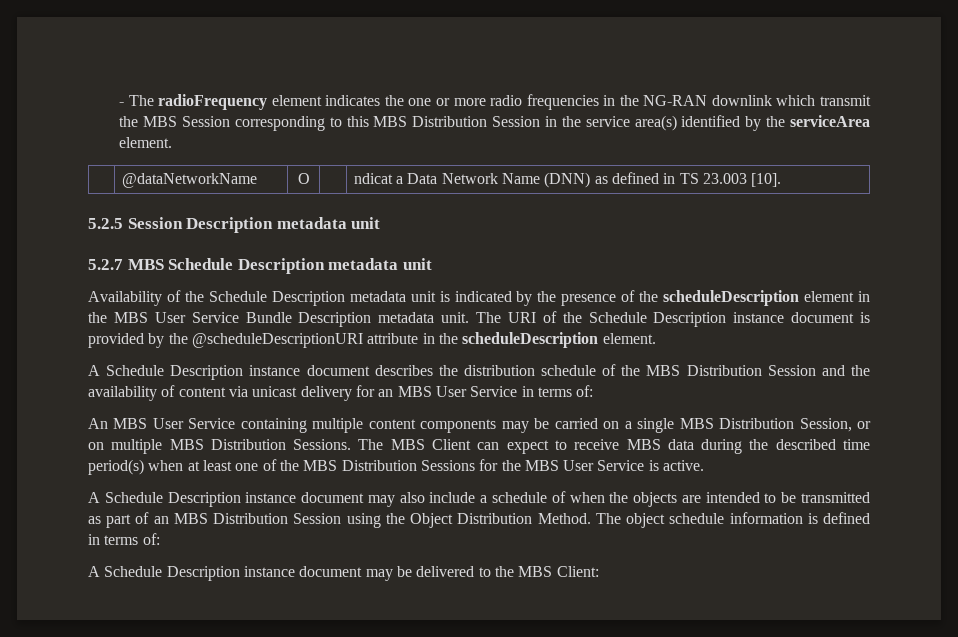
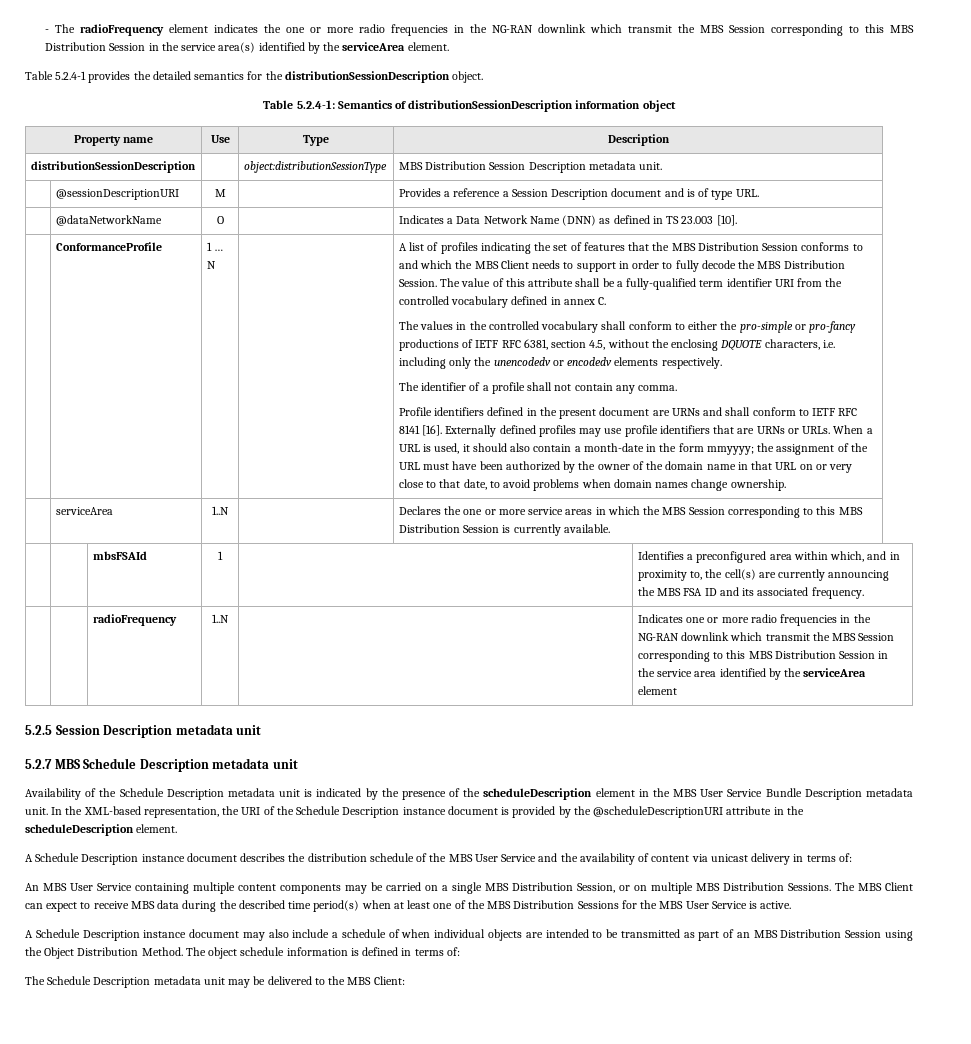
(173, 142) none -> [25,71,484,83] [263,100,676,112] [73,135,154,146] [210,135,230,143] [303,135,330,146] [607,134,670,146] [30,161,196,173] [243,161,387,173] [398,161,663,173] [55,189,179,200] [214,189,226,197] [398,188,759,200] // Table 5.2.4-1 provides the detailed semantics for the distributionSessionDescription object. // Table 5.2.4-1: Semantics of distributionSessionDescription information object // Property name | Use | Type | Description // distributionSessionDescription | | object:distributionSessionType | MBS Distribution Session Description metadata unit. // | @sessionDescriptionURI | M | | Provides a reference a Session Description document and is of type URL.
[353,173,393,184] ndicat -> [398,215,444,224] Indicates
(782, 180) none -> [55,242,162,251] [206,242,224,251] [206,261,216,269] [398,242,863,254] [398,260,845,272] [398,278,843,290] [398,296,607,308] [398,321,857,333] [398,339,835,351] [398,357,722,369] [398,382,678,394] [398,407,858,419] [398,425,873,437] [398,443,868,455] [398,461,853,473] [398,479,786,491] [55,507,113,515] [212,506,229,515] [398,506,863,518] [398,524,610,536] [92,551,147,560] [218,551,223,560] [637,551,900,563] [637,569,890,581] [637,587,864,599] [92,614,177,626] [212,614,229,623] [637,614,871,626] [637,632,895,641] [637,650,889,662] [637,668,867,680] [637,686,677,695] // | ConformanceProfile | 1 … N | | A list of profiles indicating the set of features that the MBS Distribution Session conforms to and which the MBS Client needs to support in order to fully decode the MBS Distribution Session. The value of this attribute shall be a fully-qualified term identifier URI from the controlled vocabulary defined in annex C. // The values in the controlled vocabulary shall conform to either the pro-simple or pro-fancy productions of IETF RFC 6381, section 4.5, without the enclosing DQUOTE characters, i.e. including only the unencodedv or encodedv elements respectively. // The identifier of a profile shall not contain any comma. // Profile identifiers defined in the present document are URNs and shall conform to IETF RFC 8141 [16]. Externally defined profiles may use profile identifiers that are URNs or URLs. When a URL is used, it should also contain a month-date in the form mmyyyy; the assignment of the URL must have been authorized by the owner of the domain name in that URL on or very close to that date, to avoid problems when domain names change ownership. // | serviceArea | 1..N | | Declares the one or more service areas in which the MBS Session corresponding to this MBS Distribution Session is currently available. // | | mbsFSAId | 1 | | Identifies a preconfigured area within which, and in proximity to, the cell(s) are currently announcing the MBS FSA ID and its associated frequency. // | | radioFrequency | 1..N | | Indicates one or more radio frequencies in the NG-RAN downlink which transmit the MBS Session corresponding to this MBS Distribution Session in the service area identified by the serviceArea element
[476,312,501,323] The -> [51,806,240,818] In the XML-based representation, the
[686,365,816,376] Distribution Session -> [474,854,537,862] User Service
[355,385,518,397] for an MBS User Service -> (791, 859) none
[609,492,629,503] the -> [434,929,486,938] individual
[88,566,363,581] A Schedule Description instance document -> [25,976,225,988] The Schedule Description metadata unit

